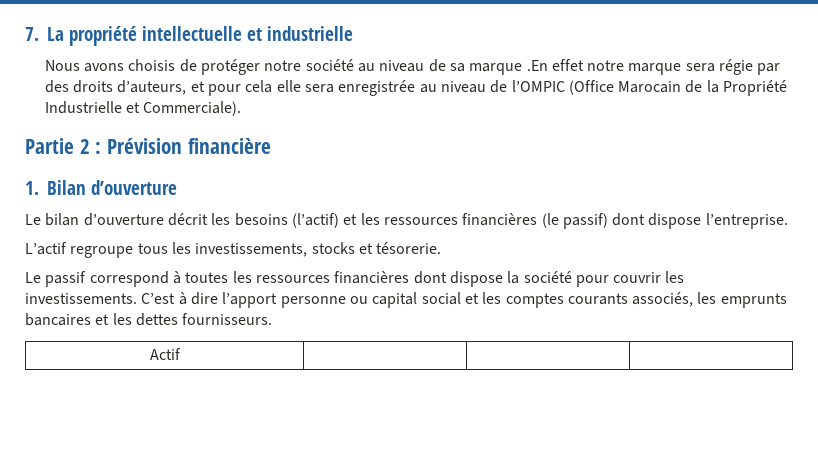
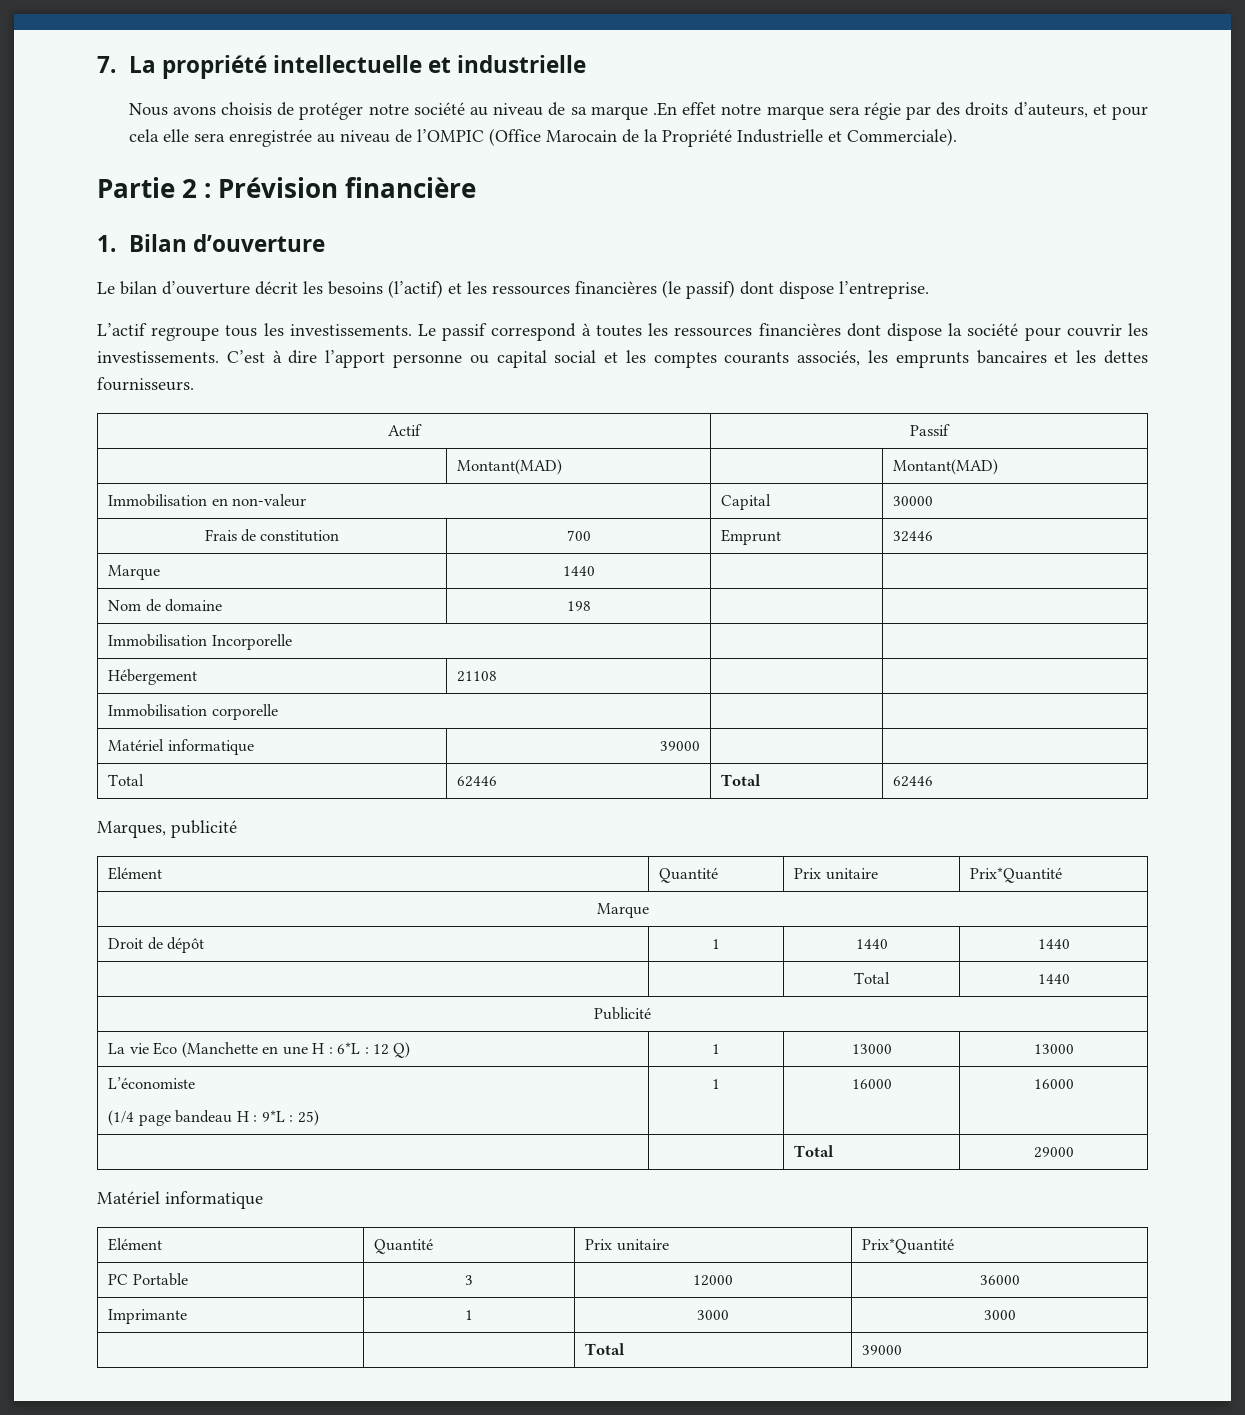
[195,242,442,257] investissements, stocks et tésorerie. // -> [289,324,412,336] investissements.
(181, 354) | | -> [910,424,950,436] [457,459,563,475] [893,459,999,475] [108,494,307,507] [721,494,772,510] [893,496,934,506] [204,529,340,542] [566,530,591,541] [721,529,782,545] [893,531,934,542] [108,565,161,580] [562,566,595,576] [108,599,223,612] [566,601,591,611] [108,634,292,650] [108,669,198,685] [457,671,498,682] [108,704,278,720] [108,739,254,755] [659,741,700,751] [108,774,145,786] [457,776,498,787] [721,774,762,786] [893,776,934,787] [97,820,237,838] [108,867,163,880] [659,868,719,883] [794,868,878,880] [970,867,1063,883] [596,903,649,918] [108,937,205,953] [712,939,720,949] [855,939,888,949] [1037,939,1070,949] [854,972,890,984] [1037,974,1070,984] [594,1007,651,1020] [108,1042,411,1058] [712,1044,720,1054] [851,1044,892,1054] [1033,1044,1074,1054] [108,1077,196,1089] [108,1110,319,1126] [712,1079,720,1089] [851,1079,892,1089] [1033,1079,1074,1089] [794,1145,835,1157] [1033,1147,1074,1158] [97,1191,263,1209] [108,1238,163,1251] [374,1239,434,1254] [585,1239,669,1251] [862,1238,955,1254] [108,1273,188,1286] [465,1275,473,1285] [693,1275,733,1286] [979,1275,1020,1285] [108,1309,188,1324] [465,1310,473,1320] [697,1310,729,1320] [983,1310,1016,1320] [585,1343,626,1355] [862,1345,903,1355] Passif // | Montant(MAD) | | Montant(MAD) // Immobilisation en non-valeur | Capital | 30000 // Frais de constitution | 700 | Emprunt | 32446 // Marque | 1440 | | // Nom de domaine | 198 | | // Immobilisation Incorporelle | | // Hébergement | 21108 | | // Immobilisation corporelle | | // Matériel informatique | 39000 | | // Total | 62446 | Total | 62446 // Marques, publicité // Elément | Quantité | Prix unitaire | Prix*Quantité // Marque // Droit de dépôt | 1 | 1440 | 1440 // | | Total | 1440 // Publicité // La vie Eco (Manchette en une H : 6*L : 12 Q) | 1 | 13000 | 13000 // L’économiste // (1/4 page bandeau H : 9*L : 25) | 1 | 16000 | 16000 // | | Total | 29000 // Matériel informatique // Elément | Quantité | Prix unitaire | Prix*Quantité // PC Portable | 3 | 12000 | 36000 // Imprimante | 1 | 3000 | 3000 // | | Total | 39000

